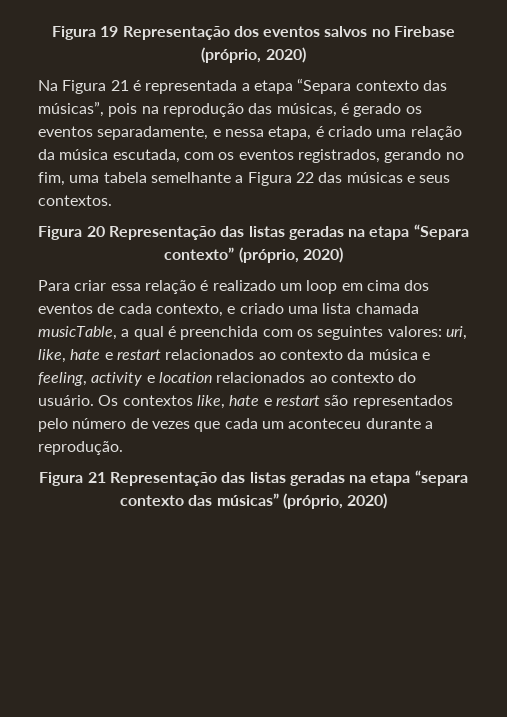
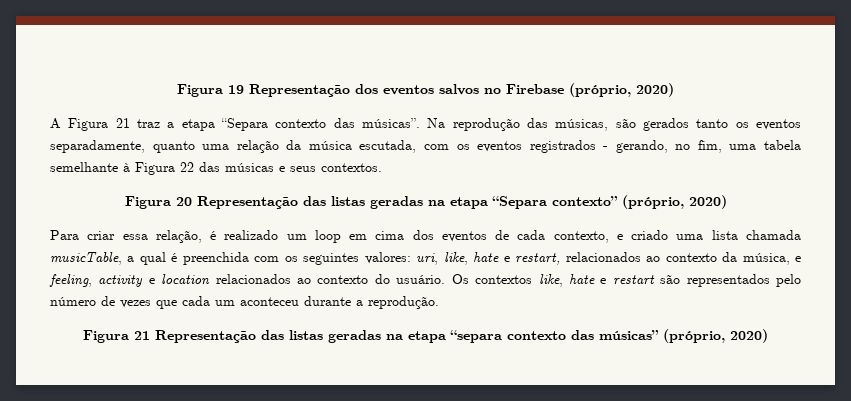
[38,80,238,94] Na Figura 21 é representada -> [50,118,160,131] A Figura 21 traz
[38,101,422,117] [38,126,372,140] músicas”, pois na reprodução das músicas, é gerado os eventos separadamente, e nessa etapa, é criado -> [362,118,802,131] [50,140,195,153] músicas”. Na reprodução das músicas, são gerados tanto os eventos separadamente, quanto
[297,149,442,163] registrados, gerando -> [529,140,668,153] registrados - gerando,
[235,175,244,183] a -> [123,163,130,172] à
[144,280,196,294] relação -> [155,230,202,243] relação,
[116,349,161,360] restart -> [515,253,561,265] restart,
[368,349,418,360] música -> [742,253,790,265] música,

